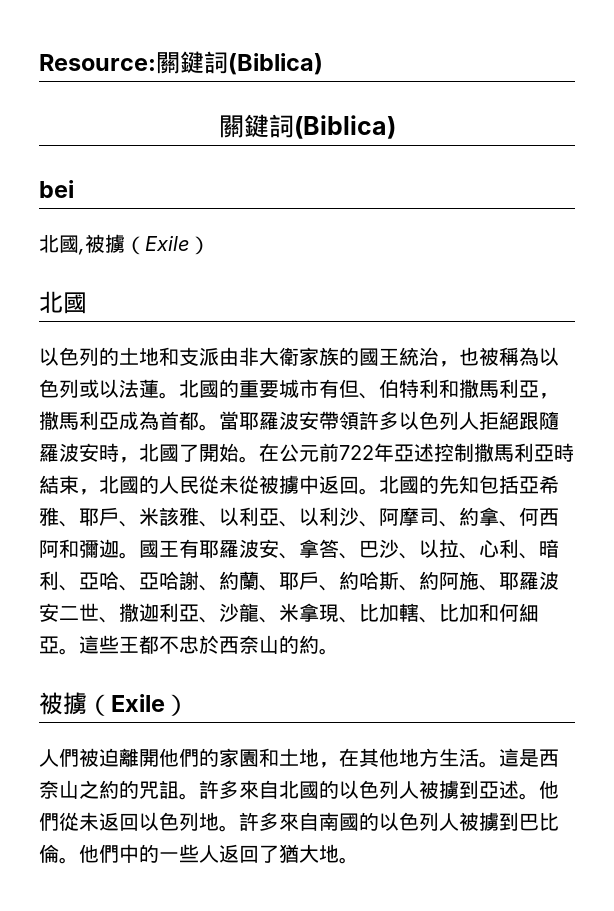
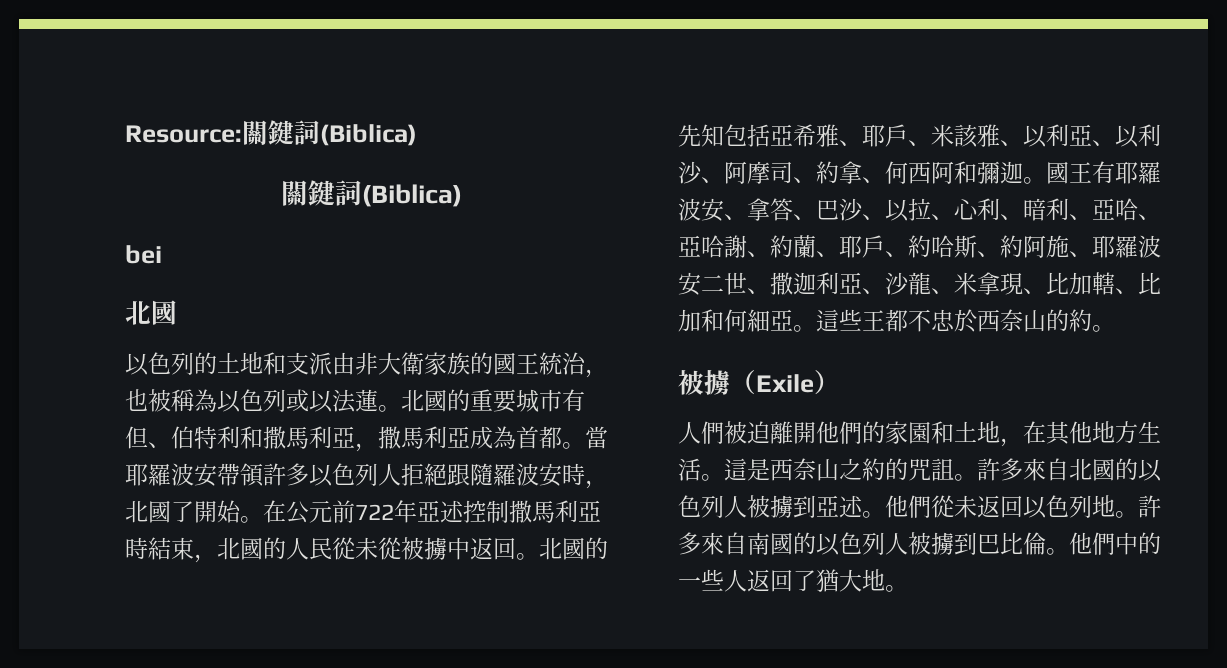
[39,234,210,255] // 北國,被擄（Exile） -> (162, 254) none

